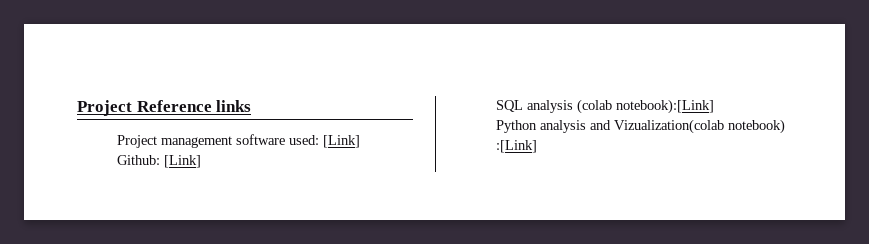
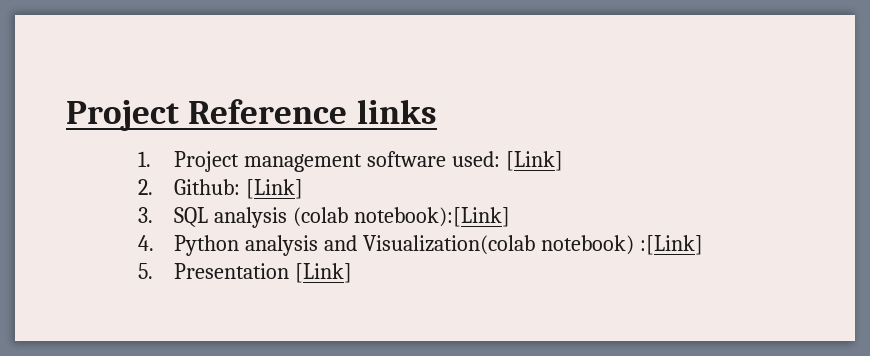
(252, 106) none -> [137,151,151,167] 1.
(360, 141) none -> [137,179,153,195] 2.
(201, 161) none -> [137,207,153,223] 3.
(714, 106) none -> [137,235,154,251] 4.
[613,119,724,134] Vizualization(colab -> [362,235,535,255] Visualization(colab
(537, 146) none -> [137,263,352,283] // 5. Presentation [Link]

